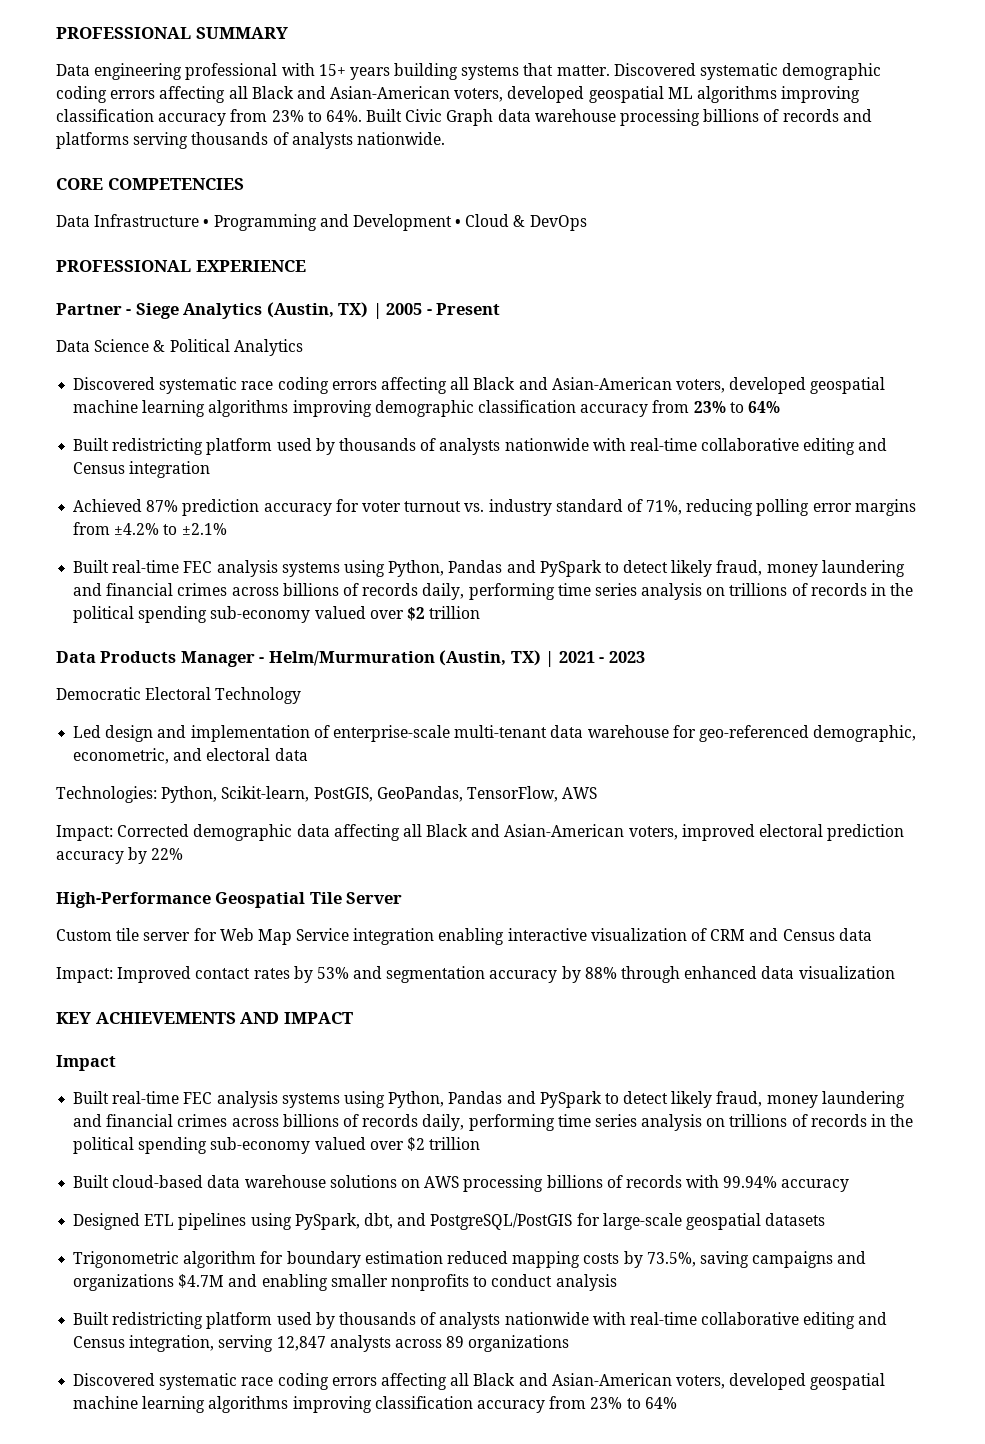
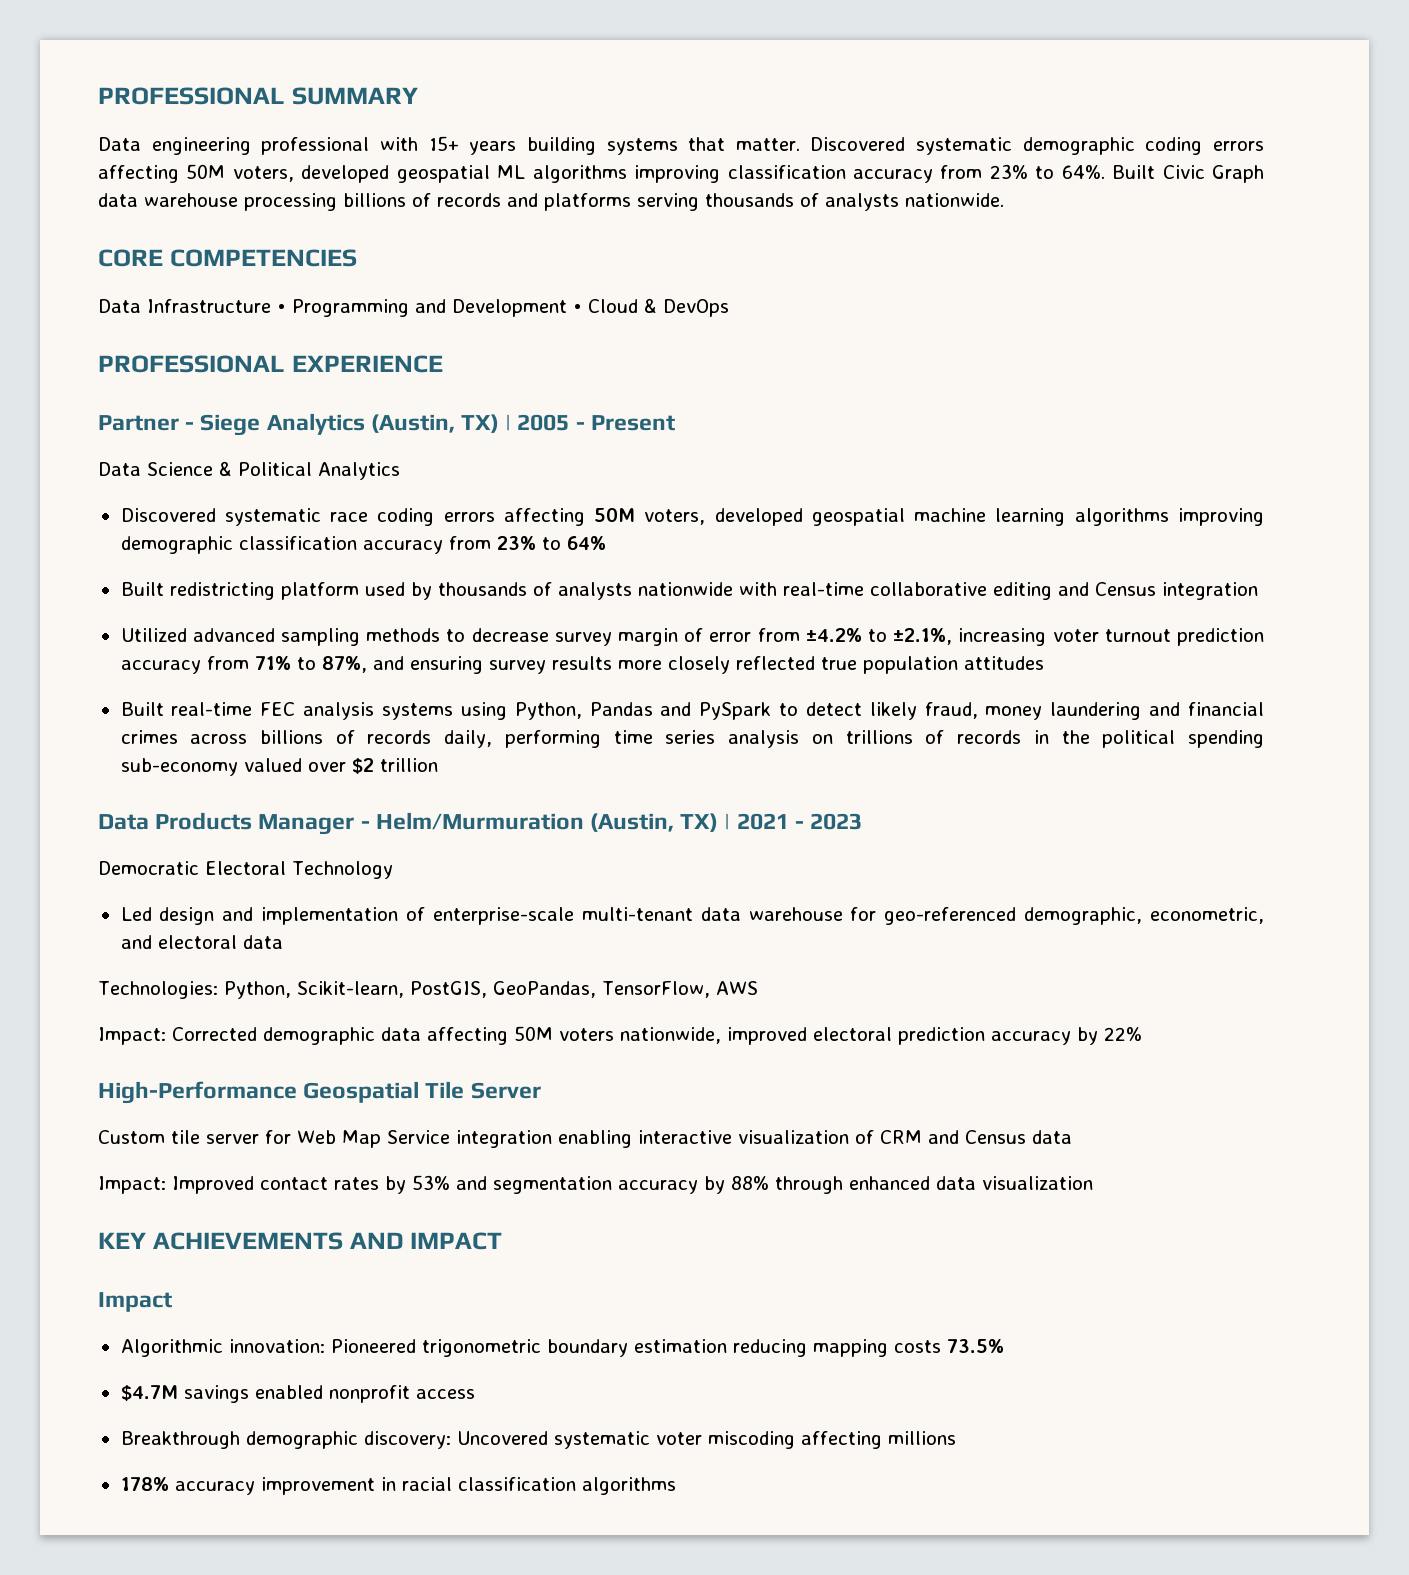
[228,86,451,99] all Black and Asian-American -> [186,164,226,179] 50M
[450,377,672,390] all Black and Asian-American -> [594,508,636,522] 50M
[73,499,916,516] [73,522,227,535] Achieved 87% prediction accuracy for voter turnout vs. industry standard of 71%, reducing polling error margins from ±4.2% to ±2.1% -> [120,628,1265,646] [120,656,1044,674] Utilized advanced sampling methods to decrease survey margin of error from ±4.2% to ±2.1%, increasing voter turnout prediction accuracy from 71% to 87%, and ensuring survey results more closely reflected true population attitudes
[402,824,678,840] all Black and Asian-American voters, -> [514,1026,721,1044] 50M voters nationwide,
[73,1091,905,1108] [73,1114,914,1131] [73,1137,481,1154] [73,1175,850,1192] [73,1213,826,1230] [73,1251,284,1268] Built real-time FEC analysis systems using Python, Pandas and PySpark to detect likely fraud, money laundering and financial crimes across billions of records daily, performing time series analysis on trillions of records in the political spending sub-economy valued over $2 trillion // Built cloud-based data warehouse solutions on AWS processing billions of records with 99.94% accuracy // Designed ETL pipelines using PySpark, dbt, and PostgreSQL/PostGIS for large-scale geospatial datasets // Trigonometric algorithm for -> [120,1339,541,1357] Algorithmic innovation: Pioneered trigonometric
[446,1251,508,1264] reduced -> [732,1339,807,1357] reducing
[623,1251,867,1268] [73,1274,617,1291] [73,1312,888,1329] [73,1335,570,1352] [73,1373,886,1390] [73,1396,677,1413] by 73.5%, saving campaigns and organizations $4.7M and enabling smaller nonprofits to conduct analysis // Built redistricting platform used by thousands of analysts nationwide with real-time collaborative editing and Census integration, serving 12,847 analysts across 89 organizations // Discovered systematic race coding errors affecting all Black and Asian-American voters, developed geospatial machine learning algorithms improving classification accuracy from 23% to 64% -> [946,1339,1004,1353] [120,1385,475,1403] [120,1431,956,1449] [120,1477,676,1495] 73.5% // $4.7M savings enabled nonprofit access // Breakthrough demographic discovery: Uncovered systematic voter miscoding affecting millions // 178% accuracy improvement in racial classification algorithms

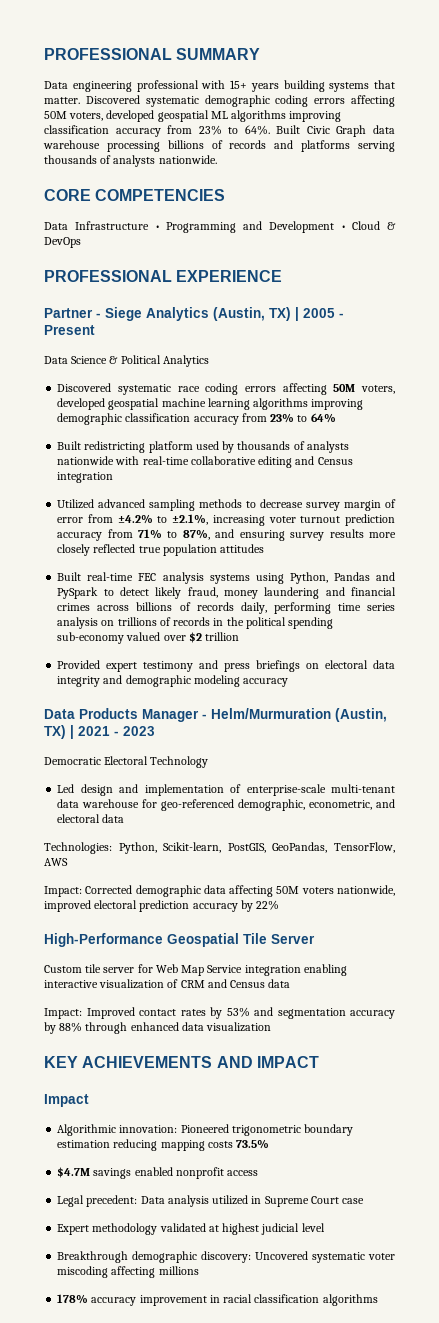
(438, 765) none -> [57,660,396,672] [57,675,289,687] // Provided expert testimony and press briefings on electoral data integrity and demographic modeling accuracy
(475, 1394) none -> [57,1195,365,1207] [57,1223,325,1235] // Legal precedent: Data analysis utilized in Supreme Court case // Expert methodology validated at highest judicial level

